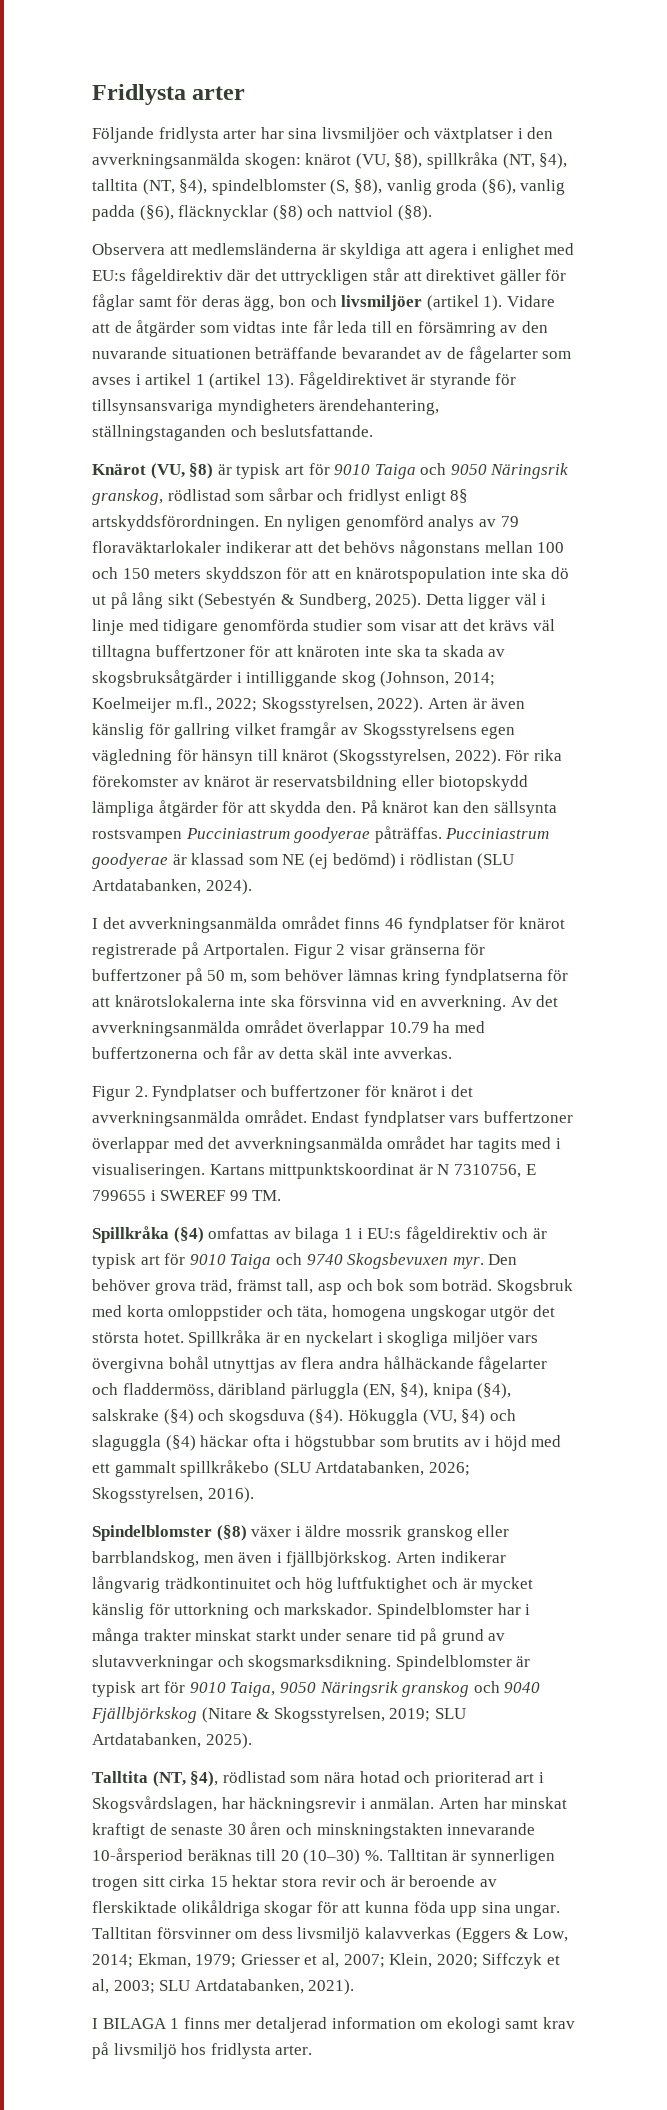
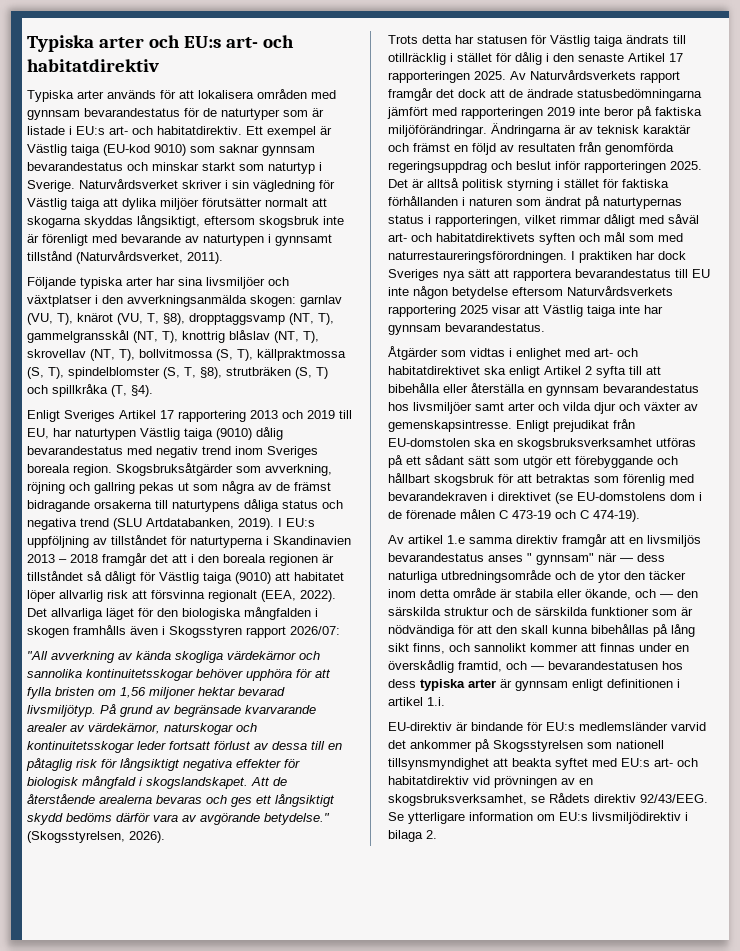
[92,84,246,105] Fridlysta arter -> [27,35,294,52] [27,59,159,72] [27,89,336,102] [27,108,324,120] [27,126,332,138] [27,144,315,156] [27,162,322,174] [27,179,335,192] [27,198,327,210] [27,215,344,228] [27,234,332,246] [27,251,223,264] Typiska arter och EU:s art- och habitatdirektiv // Typiska arter används för att lokalisera områden med gynnsam bevarandestatus för de naturtyper som är listade i EU:s art- och habitatdirektiv. Ett exempel är Västlig taiga (EU-kod 9010) som saknar gynnsam bevarandestatus och minskar starkt som naturtyp i Sverige. Naturvårdsverket skriver i sin vägledning för Västlig taiga att dylika miljöer förutsätter normalt att skogarna skyddas långsiktigt, eftersom skogsbruk inte är förenligt med bevarande av naturtypen i gynnsamt tillstånd (Naturvårdsverket, 2011).
[158,127,219,143] fridlysta -> [80,277,123,289] typiska
[305,152,568,169] [92,179,566,195] [92,205,432,221] [92,243,575,259] [92,268,567,285] [92,294,555,311] [92,320,549,337] [92,346,572,363] [92,372,517,389] [92,399,440,415] [92,425,374,441] [92,463,569,479] [92,488,469,505] [92,515,519,531] [92,540,565,557] [92,567,569,583] [92,592,547,609] [92,619,555,635] [92,645,506,661] [92,670,495,687] [92,697,526,713] [92,722,516,739] [92,749,562,765] [92,775,528,791] [92,800,557,817] [92,826,550,843] [92,853,515,869] [92,879,252,895] [92,916,565,933] [92,942,486,959] [92,968,569,985] [92,995,559,1011] [92,1020,485,1037] [92,1046,453,1059] [92,1085,473,1101] [92,1110,573,1127] [92,1136,561,1153] [92,1163,536,1179] [92,1190,282,1201] [92,1226,547,1243] [92,1253,518,1269] [92,1279,573,1295] [92,1305,555,1321] [92,1330,539,1347] [92,1356,548,1373] [92,1383,512,1399] [92,1409,516,1425] [92,1435,562,1451] [92,1460,470,1477] [92,1487,254,1503] [92,1525,510,1541] [92,1551,506,1567] [92,1576,534,1593] [92,1603,531,1619] [92,1628,506,1645] [92,1655,531,1671] [92,1681,541,1697] [91,1707,466,1723] [92,1733,252,1749] [92,1771,544,1787] [92,1796,568,1813] [92,1822,536,1839] [92,1848,555,1865] [92,1875,497,1891] [92,1900,561,1917] [92,1927,568,1943] [92,1953,560,1969] [92,1979,355,1995] [92,2017,575,2033] [92,2042,313,2059] knärot (VU, §8), spillkråka (NT, §4), talltita (NT, §4), spindelblomster (S, §8), vanlig groda (§6), vanlig padda (§6), fläcknycklar (§8) och nattviol (§8). // Observera att medlemsländerna är skyldiga att agera i enlighet med EU:s fågeldirektiv där det uttryckligen står att direktivet gäller för fåglar samt för deras ägg, bon och livsmiljöer (artikel 1). Vidare att de åtgärder som vidtas inte får leda till en försämring av den nuvarande situationen beträffande bevarandet av de fågelarter som avses i artikel 1 (artikel 13). Fågeldirektivet är styrande för tillsynsansvariga myndigheters ärendehantering, ställningstaganden och beslutsfattande. // Knärot (VU, §8) är typisk art för 9010 Taiga och 9050 Näringsrik granskog, rödlistad som sårbar och fridlyst enligt 8§ artskyddsförordningen. En nyligen genomförd analys av 79 floraväktarlokaler indikerar att det behövs någonstans mellan 100 och 150 meters skyddszon för att en knärotspopulation inte ska dö ut på lång sikt (Sebestyén & Sundberg, 2025). Detta ligger väl i linje med tidigare genomförda studier som visar att det krävs väl tilltagna buffertzoner för att knäroten inte ska ta skada av skogsbruksåtgärder i intilliggande skog (Johnson, 2014; Koelmeijer m.fl., 2022; Skogsstyrelsen, 2022). Arten är även känslig för gallring vilket framgår av Skogsstyrelsens egen vägledning för hänsyn till knärot (Skogsstyrelsen, 2022). För rika förekomster av knärot är reservatsbildning eller biotopskydd lämpliga åtgärder för att skydda den. På knärot kan den sällsynta rostsvampen Pucciniastrum goodyerae påträffas. Pucciniastrum goodyerae är klassad som NE (ej bedömd) i rödlistan (SLU Artdatabanken, 2024). // I det avverkningsanmälda området finns 46 fyndplatser för knärot registrerade på Artportalen. Figur 2 visar gränserna för buffertzoner på 50 m, som behöver lämnas kring fyndplatserna för att knärotslokalerna inte ska försvinna vid en avverkning. Av det avverkningsanmälda området överlappar 10.79 ha med buffertzonerna och får av detta skäl inte avverkas. // Figur 2. Fyndplatser och buffertzoner för knärot i det avverkningsanmälda området. Endast fyndplatser vars buffertzoner överlappar med det avverkningsanmälda området har tagits med i visualiseringen. Kartans mittpunktskoordinat är N 7310756, E 799655 i SWEREF 99 TM. // Spillkråka (§4) omfattas av bilaga 1 i EU:s fågeldirektiv och är typisk art för 9010 Taiga och 9740 Skogsbevuxen myr. Den behöver grova träd, främst tall, asp och bok som boträd. Skogsbruk med korta omloppstider och täta, homogena ungskogar utgör det största hotet. Spillkråka är en nyckelart i skogliga miljöer vars övergivna bohål utnyttjas av flera andra hålhäckande fågelarter och fladdermöss, däribland pärluggla (EN, §4), knipa (§4), salskrake (§4) och skogsduva (§4). Hökuggla (VU, §4) och slaguggla (§4) häckar ofta i högstubbar som brutits av i höjd med ett gammalt spillkråkebo (SLU Artdatabanken, 2026; Skogsstyrelsen, 2016). // Spindelblomster (§8) växer i äldre mossrik granskog eller barrblandskog, men även i fjällbjörkskog. Arten indikerar långvarig trädkontinuitet och hög luftfuktighet och är mycket känslig för uttorkning och markskador. Spindelblomster har i många trakter minskat starkt under senare tid på grund av slutavverkningar och skogsmarksdikning. Spindelblomster är typisk art för 9010 Taiga, 9050 Näringsrik granskog och 9040 Fjällbjörkskog (Nitare & Skogsstyrelsen, 2019; SLU Artdatabanken, 2025). // Talltita (NT, §4), rödlistad som nära hotad och prioriterad art i Skogsvårdslagen, har häckningsrevir i anmälan. Arten har minskat kraftigt de senaste 30 åren och minskningstakten innevarande 10-årsperiod beräknas till 20 (10–30) %. Talltitan är synnerligen trogen sitt cirka 15 hektar stora revir och är beroende av flerskiktade olikåldriga skogar för att kunna föda upp sina ungar. Talltitan försvinner om dess livsmiljö kalavverkas (Eggers & Low, 2014; Ekman, 1979; Griesser et al, 2007; Klein, 2020; Siffczyk et al, 2003; SLU Artdatabanken, 2021). // I BILAGA 1 finns mer detaljerad information om ekologi samt krav på livsmiljö hos fridlysta arter. -> [300,295,342,307] [27,313,334,325] [27,330,319,343] [27,349,346,361] [27,367,328,379] [27,384,153,397] [27,410,352,422] [27,427,283,440] [27,446,318,458] [27,463,332,476] [27,481,331,494] [27,499,343,512] [27,518,315,530] [27,535,351,548] [27,553,334,566] [27,571,344,584] [27,590,336,602] [27,607,318,620] [27,625,340,638] [27,651,320,663] [27,669,331,681] [27,687,285,699] [27,704,316,717] [27,723,257,735] [27,741,342,753] [26,758,300,771] [27,776,287,789] [27,794,335,807] [27,813,330,825] [27,831,165,843] [388,35,686,47] [388,52,683,65] [388,70,680,83] [388,88,702,101] [387,106,702,119] [388,123,691,137] [388,142,674,155] [388,161,702,173] [388,178,669,191] [388,196,682,209] [388,214,699,227] [388,232,683,245] [388,251,686,263] [388,269,710,281] [388,286,673,299] [388,305,663,317] [388,323,545,335] [388,346,638,360] [388,366,661,378] [388,383,699,396] [388,402,698,414] [388,419,635,432] [388,438,696,450] [388,455,678,468] [388,473,694,486] [388,492,702,504] [388,509,640,522] [388,534,701,547] [388,553,665,565] [388,570,686,583] [388,588,698,600] [388,607,693,616] [388,624,695,637] [388,643,689,654] [388,660,683,673] [388,679,680,691] [388,697,445,706] [388,722,706,731] [388,739,664,752] [388,758,698,770] [388,776,593,788] [388,793,708,806] [388,812,688,824] [388,830,437,842] garnlav (VU, T), knärot (VU, T, §8), dropptaggsvamp (NT, T), gammelgransskål (NT, T), knottrig blåslav (NT, T), skrovellav (NT, T), bollvitmossa (S, T), källpraktmossa (S, T), spindelblomster (S, T, §8), strutbräken (S, T) och spillkråka (T, §4). // Enligt Sveriges Artikel 17 rapportering 2013 och 2019 till EU, har naturtypen Västlig taiga (9010) dålig bevarandestatus med negativ trend inom Sveriges boreala region. Skogsbruksåtgärder som avverkning, röjning och gallring pekas ut som några av de främst bidragande orsakerna till naturtypens dåliga status och negativa trend (SLU Artdatabanken, 2019). I EU:s uppföljning av tillståndet för naturtyperna i Skandinavien 2013 – 2018 framgår det att i den boreala regionen är tillståndet så dåligt för Västlig taiga (9010) att habitatet löper allvarlig risk att försvinna regionalt (EEA, 2022). Det allvarliga läget för den biologiska mångfalden i skogen framhålls även i Skogsstyren rapport 2026/07: // "All avverkning av kända skogliga värdekärnor och sannolika kontinuitetsskogar behöver upphöra för att fylla bristen om 1,56 miljoner hektar bevarad livsmiljötyp. På grund av begränsade kvarvarande arealer av värdekärnor, naturskogar och kontinuitetsskogar leder fortsatt förlust av dessa till en påtaglig risk för långsiktigt negativa effekter för biologisk mångfald i skogslandskapet. Att de återstående arealerna bevaras och ges ett långsiktigt skydd bedöms därför vara av avgörande betydelse." (Skogsstyrelsen, 2026). // Trots detta har statusen för Västlig taiga ändrats till otillräcklig i stället för dålig i den senaste Artikel 17 rapporteringen 2025. Av Naturvårdsverkets rapport framgår det dock att de ändrade statusbedömningarna jämfört med rapporteringen 2019 inte beror på faktiska miljöförändringar. Ändringarna är av teknisk karaktär och främst en följd av resultaten från genomförda regeringsuppdrag och beslut inför rapporteringen 2025. Det är alltså politisk styrning i stället för faktiska förhållanden i naturen som ändrat på naturtypernas status i rapporteringen, vilket rimmar dåligt med såväl art- och habitatdirektivets syften och mål som med naturrestaureringsförordningen. I praktiken har dock Sveriges nya sätt att rapportera bevarandestatus till EU inte någon betydelse eftersom Naturvårdsverkets rapportering 2025 visar att Västlig taiga inte har gynnsam bevarandestatus. // Åtgärder som vidtas i enlighet med art- och habitatdirektivet ska enligt Artikel 2 syfta till att bibehålla eller återställa en gynnsam bevarandestatus hos livsmiljöer samt arter och vilda djur och växter av gemenskapsintresse. Enligt prejudikat från EU-domstolen ska en skogsbruksverksamhet utföras på ett sådant sätt som utgör ett förebyggande och hållbart skogsbruk för att betraktas som förenlig med bevarandekraven i direktivet (se EU-domstolens dom i de förenade målen C 473-19 och C 474-19). // Av artikel 1.e samma direktiv framgår att en livsmiljös bevarandestatus anses " gynnsam" när — dess naturliga utbredningsområde och de ytor den täcker inom detta område är stabila eller ökande, och — den särskilda struktur och de särskilda funktioner som är nödvändiga för att den skall kunna bibehållas på lång sikt finns, och sannolikt kommer att finnas under en överskådlig framtid, och — bevarandestatusen hos dess typiska arter är gynnsam enligt definitionen i artikel 1.i. // EU-direktiv är bindande för EU:s medlemsländer varvid det ankommer på Skogsstyrelsen som nationell tillsynsmyndighet att beakta syftet med EU:s art- och habitatdirektiv vid prövningen av en skogsbruksverksamhet, se Rådets direktiv 92/43/EEG. Se ytterligare information om EU:s livsmiljödirektiv i bilaga 2.

